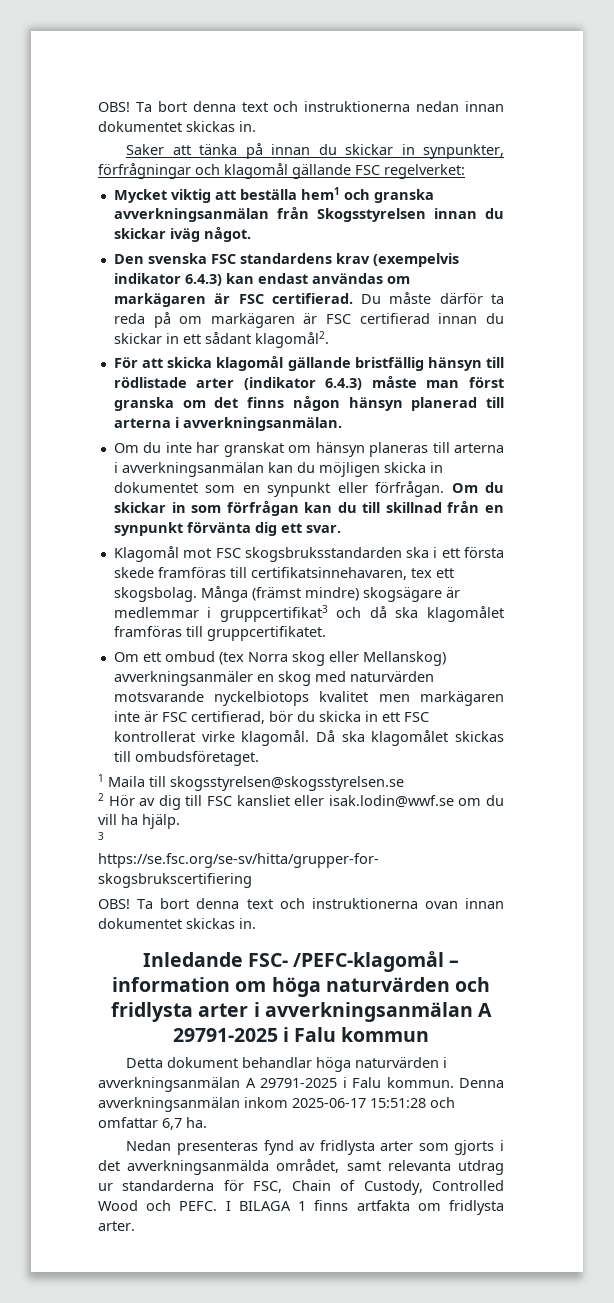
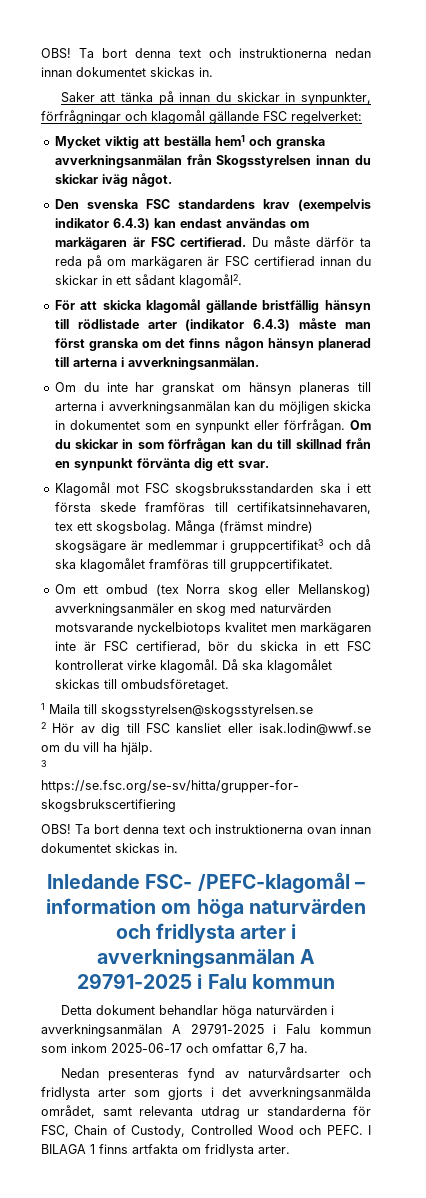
[386,1077,504,1088] [98,1097,240,1112] kommun. Denna avverkningsanmälan -> [320,1024,372,1034] [41,1046,67,1053] kommun som
[370,1098,426,1108] 15:51:28 -> (182, 1048) none
(316, 1147) none -> [247,1067,371,1078] naturvårdsarter och

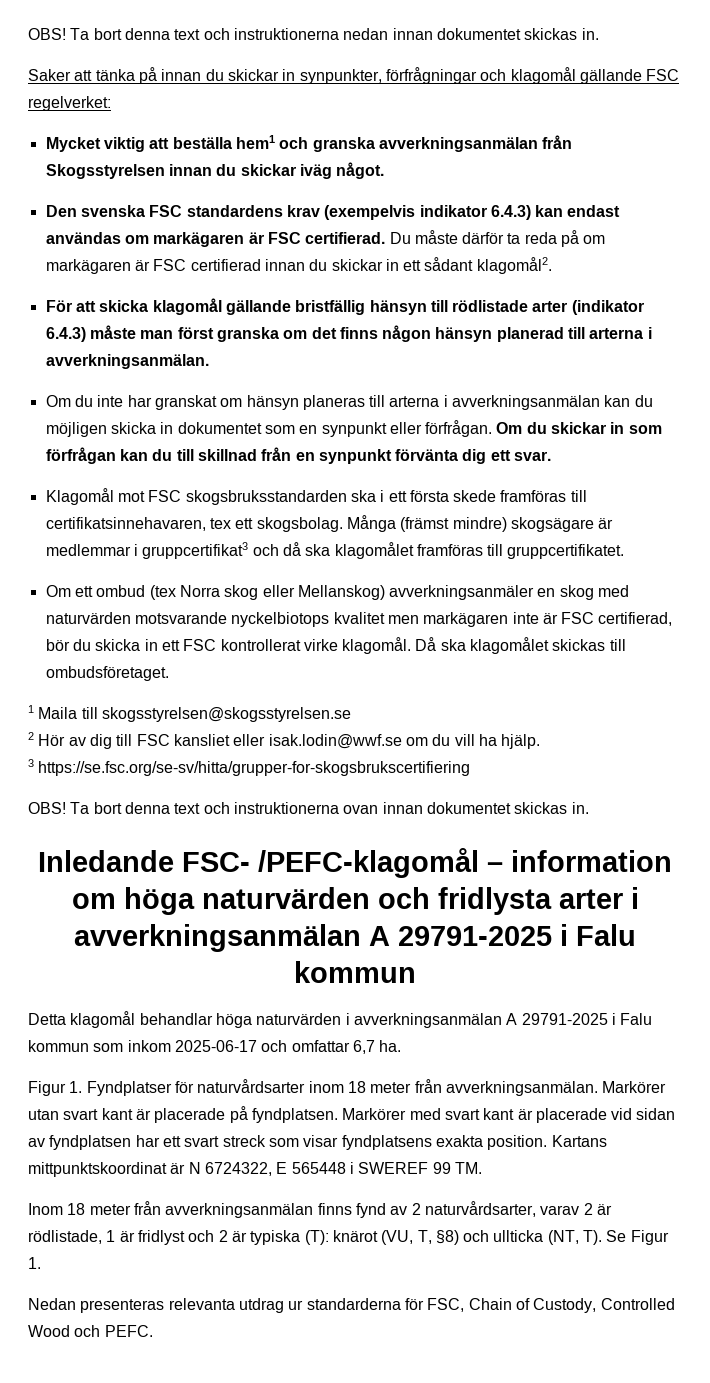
[95,1005,155,1015] dokument -> [70,1011,136,1028] klagomål
[60,1067,371,1081] [41,1087,371,1100] [41,1105,132,1118] Nedan presenteras fynd av naturvårdsarter och fridlysta arter som gjorts i det avverkningsanmälda området, samt -> [28,1079,667,1096] [28,1106,676,1123] [28,1135,607,1150] [28,1162,482,1177] [28,1201,612,1218] [28,1230,669,1245] [28,1257,41,1269] [28,1298,165,1313] Figur 1. Fyndplatser för naturvårdsarter inom 18 meter från avverkningsanmälan. Markörer utan svart kant är placerade på fyndplatsen. Markörer med svart kant är placerade vid sidan av fyndplatsen har ett svart streck som visar fyndplatsens exakta position. Kartans mittpunktskoordinat är N 6724322, E 565448 i SWEREF 99 TM. // Inom 18 meter från avverkningsanmälan finns fynd av 2 naturvårdsarter, varav 2 är rödlistade, 1 är fridlyst och 2 är typiska (T): knärot (VU, T, §8) och ullticka (NT, T). Se Figur 1. // Nedan presenteras
[368,1125,371,1135] [41,1144,290,1157] I BILAGA 1 finns artfakta om fridlysta arter. -> (153, 1331) none

